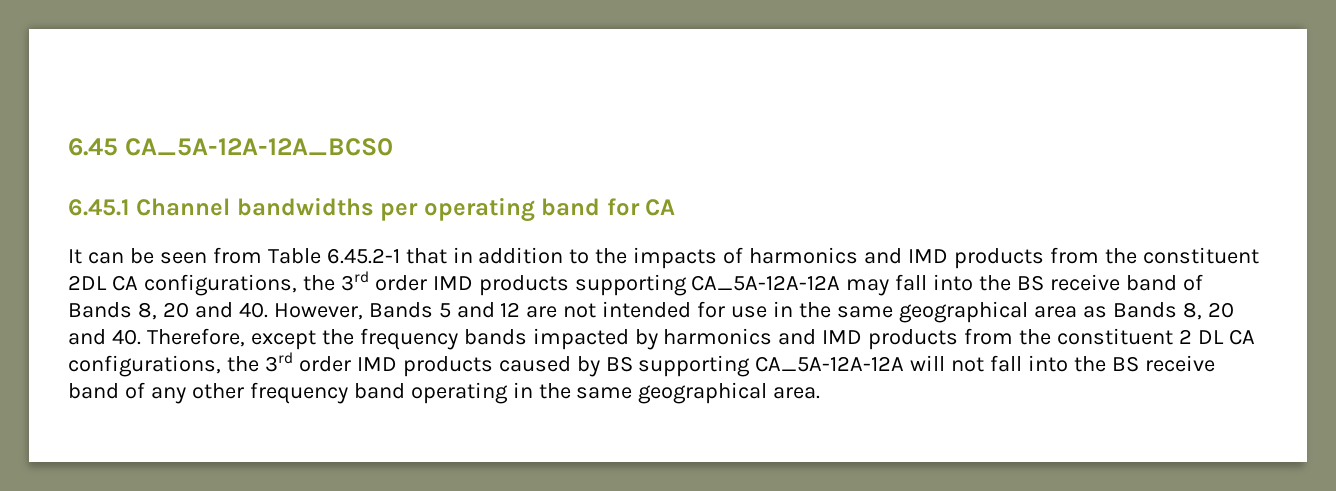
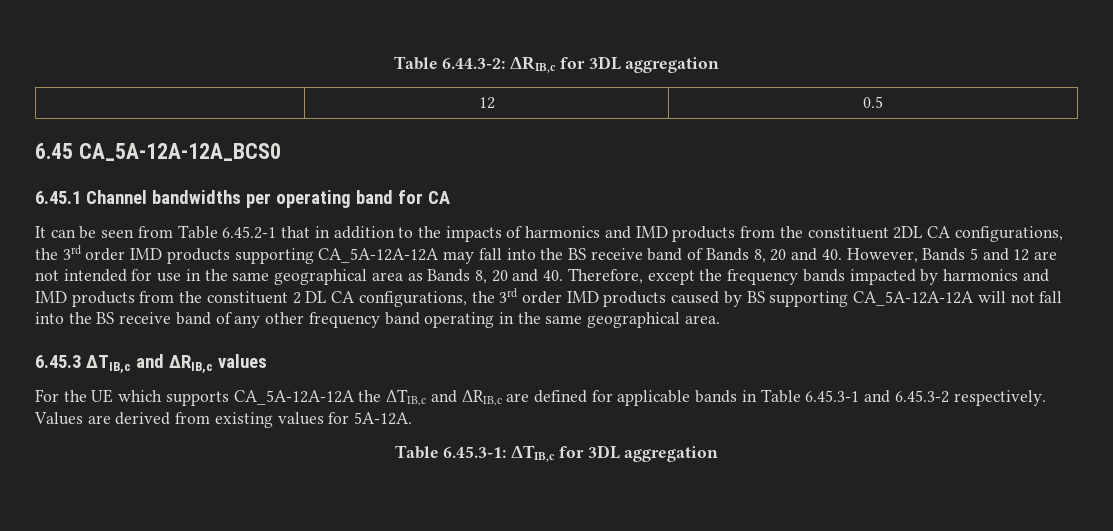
(68, 147) none -> [393,56,720,73] [478,97,495,109] [863,96,883,108] Table 6.44.3-2: ΔRIB,c for 3DL aggregation // | 12 | 0.5 //
(821, 393) none -> [35,354,267,373] [35,389,1046,406] [34,412,413,428] [394,445,719,462] // 6.45.3 ΔTIB,c and ΔRIB,c values // For the UE which supports CA_5A-12A-12A the ΔTIB,c and ΔRIB,c are defined for applicable bands in Table 6.45.3-1 and 6.45.3-2 respectively. Values are derived from existing values for 5A-12A. // Table 6.45.3-1: ΔTIB,c for 3DL aggregation

